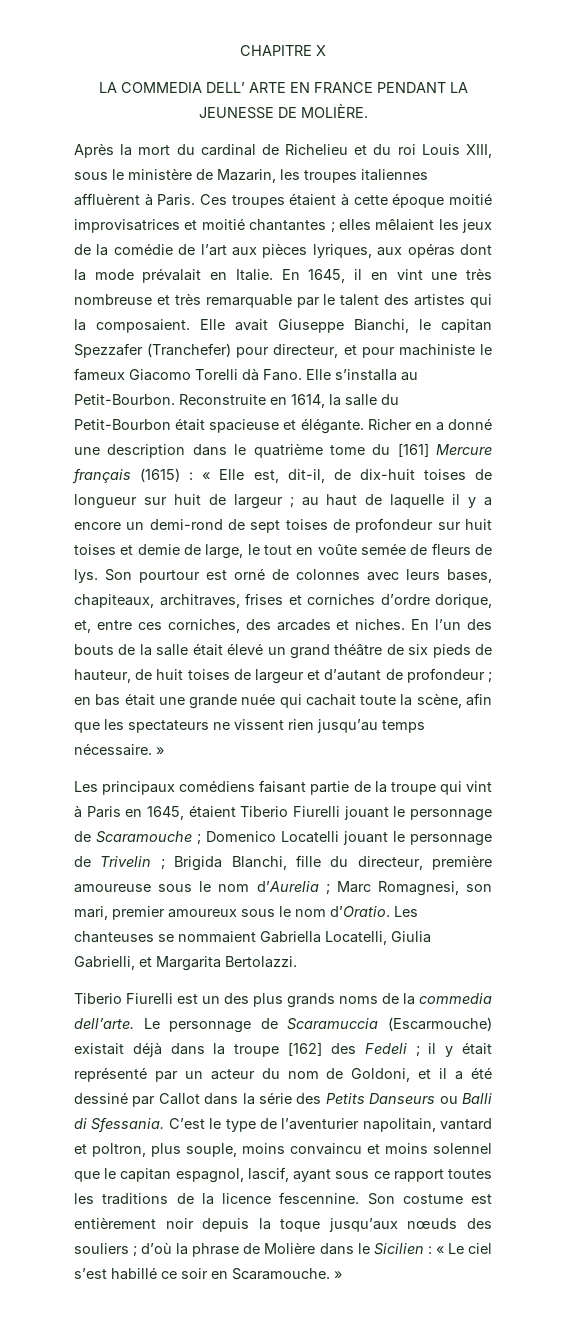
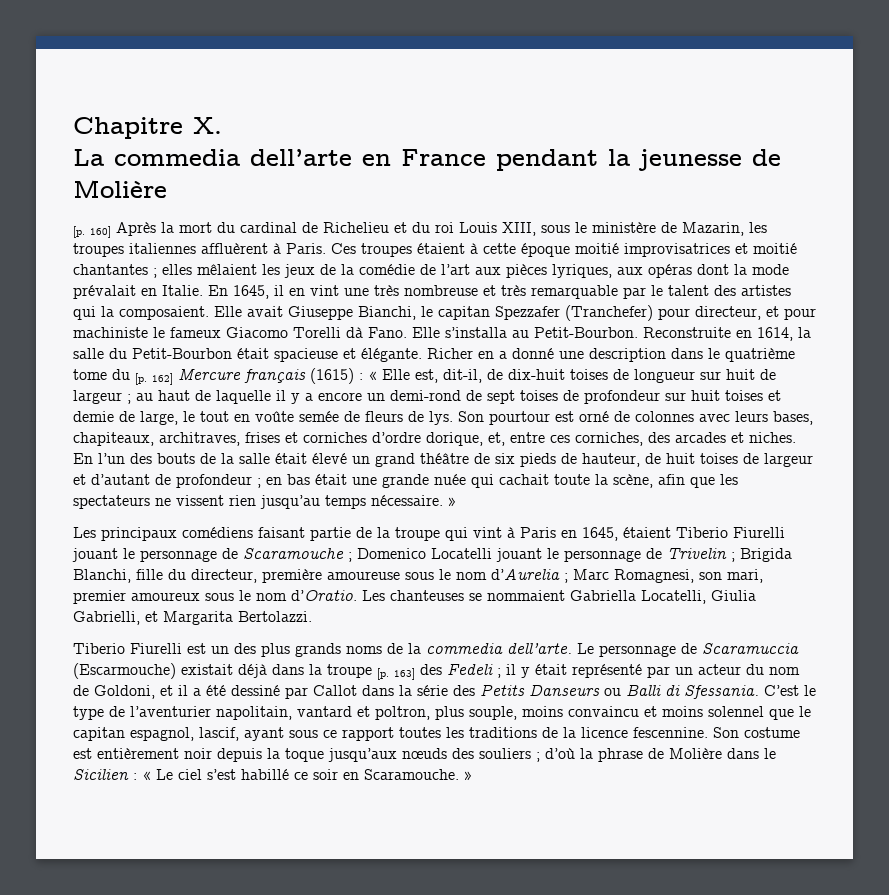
[240,45,326,56] [98,82,468,93] [198,103,368,119] CHAPITRE X // LA COMMEDIA DELL’ ARTE EN FRANCE PENDANT LA JEUNESSE DE MOLIÈRE. // -> [73,117,222,139] [73,149,781,171] [73,180,167,198] [73,226,111,238] Chapitre X. // La commedia dell’arte en France pendant la jeunesse de Molière // [p. 160]
[397,443,429,457] [161] -> [135,373,173,385] [p. 162]
[288,1042,323,1056] [162] -> [377,668,415,680] [p. 163]

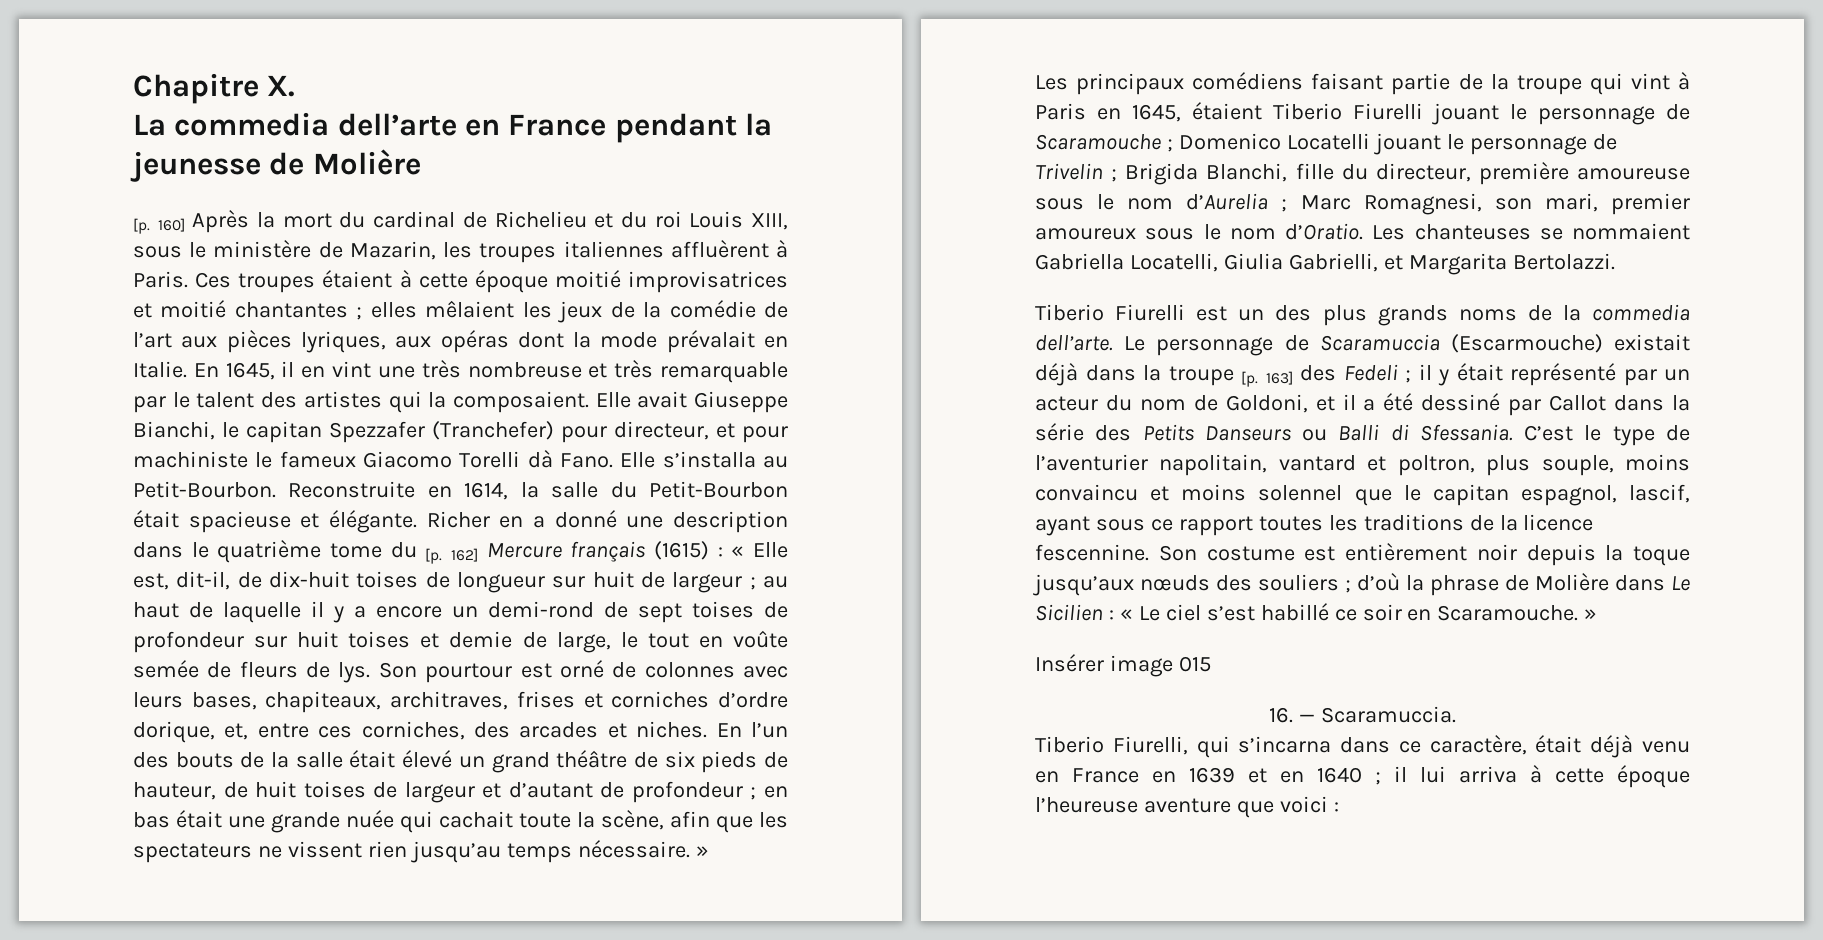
[764,748,776,759] le -> [1671,576,1690,591] Le
(473, 775) none -> [1035,654,1211,677] [1269,706,1456,723] [1035,735,1690,758] [1035,765,1690,788] [1035,796,1339,818] // Insérer image 015 // 16. — Scaramuccia. // Tiberio Fiurelli, qui s’incarna dans ce caractère, était déjà venu en France en 1639 et en 1640 ; il lui arriva à cette époque l’heureuse aventure que voici :

